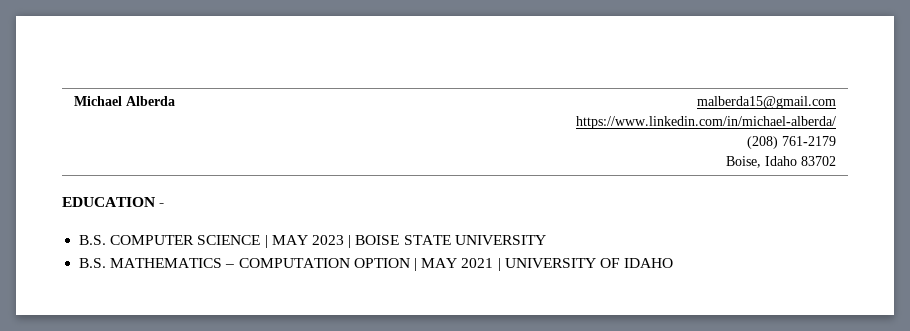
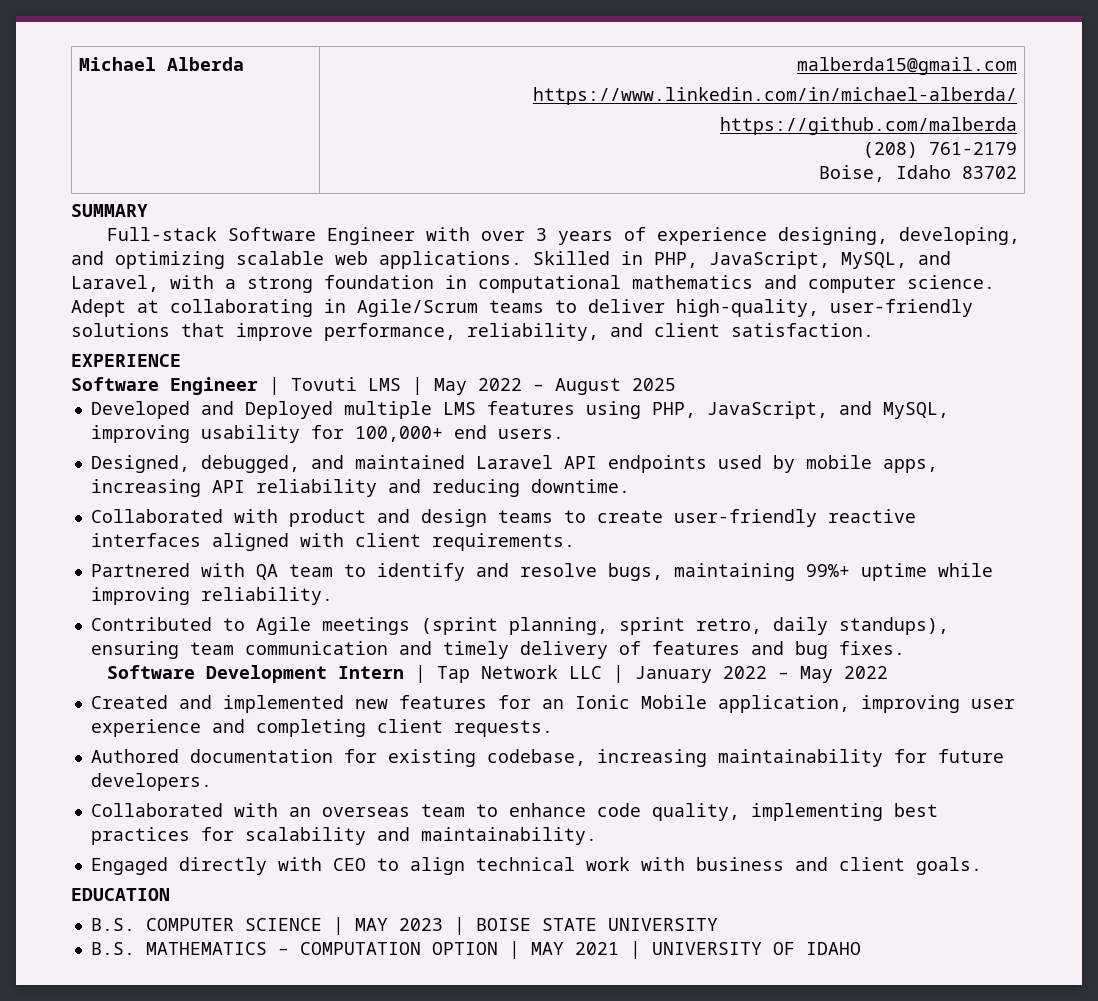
(837, 122) none -> [720,117,1018,135] // https://github.com/malberda
(837, 161) none -> [71,204,148,217] [107,227,1021,245] [71,251,951,269] [71,275,995,293] [71,299,973,317] [71,323,874,341] [71,354,181,367] [71,377,676,395] [90,401,949,419] [90,425,564,443] [90,455,938,473] [90,479,630,497] [90,509,916,527] [90,533,575,551] [90,563,993,581] [90,587,333,605] [90,617,949,635] [90,641,905,659] [107,665,889,683] [90,695,1015,713] [90,719,553,737] [90,749,1004,767] [90,773,212,791] [90,803,938,821] [90,827,597,845] [90,857,982,875] // SUMMARY // Full-stack Software Engineer with over 3 years of experience designing, developing, and optimizing scalable web applications. Skilled in PHP, JavaScript, MySQL, and Laravel, with a strong foundation in computational mathematics and computer science. Adept at collaborating in Agile/Scrum teams to deliver high-quality, user-friendly solutions that improve performance, reliability, and client satisfaction. // EXPERIENCE // Software Engineer | Tovuti LMS | May 2022 – August 2025 // Developed and Deployed multiple LMS features using PHP, JavaScript, and MySQL, improving usability for 100,000+ end users. // Designed, debugged, and maintained Laravel API endpoints used by mobile apps, increasing API reliability and reducing downtime. // Collaborated with product and design teams to create user-friendly reactive interfaces aligned with client requirements. // Partnered with QA team to identify and resolve bugs, maintaining 99%+ uptime while improving reliability. // Contributed to Agile meetings (sprint planning, sprint retro, daily standups), ensuring team communication and timely delivery of features and bug fixes. // Software Development Intern | Tap Network LLC | January 2022 – May 2022 // Created and implemented new features for an Ionic Mobile application, improving user experience and completing client requests. // Authored documentation for existing codebase, increasing maintainability for future developers. // Collaborated with an overseas team to enhance code quality, implementing best practices for scalability and maintainability. // Engaged directly with CEO to align technical work with business and client goals.
[159,203,165,207] - -> (170, 894) none

